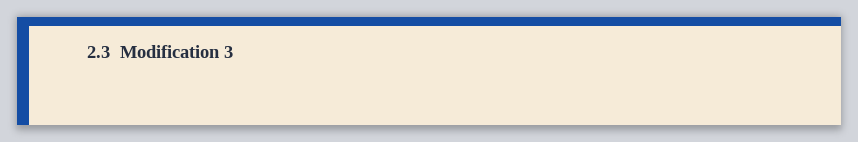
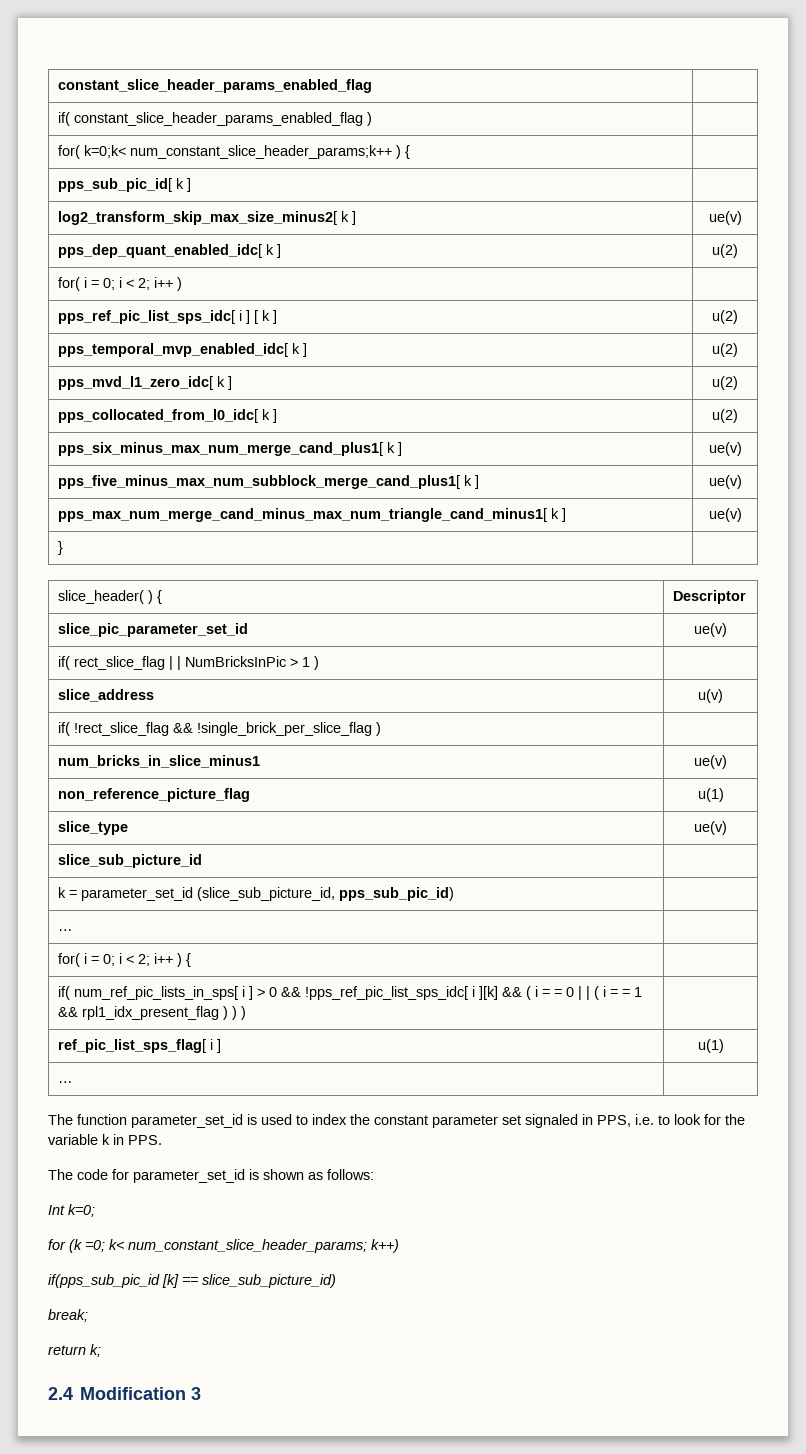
[87,46,110,58] 2.3 -> [57,79,372,93] [57,112,372,126] [57,145,410,159] [57,178,191,192] [57,211,356,225] [708,211,742,225] [57,244,281,258] [712,244,738,258] [57,277,182,291] [57,310,277,324] [712,310,738,324] [57,343,307,357] [712,343,738,357] [57,376,232,390] [712,376,738,390] [57,409,277,423] [712,409,738,423] [57,442,402,456] [708,442,742,456] [57,475,479,489] [708,475,742,489] [57,508,566,522] [708,508,742,522] [57,541,63,555] [57,590,162,604] [672,590,746,604] [57,623,248,637] [694,623,727,637] [57,656,319,670] [57,689,154,702] [698,689,723,703] [57,722,381,736] [57,755,260,768] [694,755,727,769] [57,788,250,802] [697,788,724,802] [57,821,128,835] [694,821,727,835] [57,854,202,868] [57,887,454,901] [57,929,73,931] [57,953,191,967] [57,986,642,1000] [57,1006,246,1020] [57,1039,221,1053] [697,1039,724,1053] [57,1081,73,1083] [48,1114,745,1128] [48,1134,162,1145] [48,1169,374,1183] [48,1204,95,1217] [48,1239,399,1253] [48,1274,336,1288] [48,1309,88,1322] [48,1344,101,1357] [48,1387,73,1400] constant_slice_header_params_enabled_flag | // if( constant_slice_header_params_enabled_flag ) | // for( k=0;k< num_constant_slice_header_params;k++ ) { | // pps_sub_pic_id[ k ] | // log2_transform_skip_max_size_minus2[ k ] | ue(v) // pps_dep_quant_enabled_idc[ k ] | u(2) // for( i = 0; i < 2; i++ ) | // pps_ref_pic_list_sps_idc[ i ] [ k ] | u(2) // pps_temporal_mvp_enabled_idc[ k ] | u(2) // pps_mvd_l1_zero_idc[ k ] | u(2) // pps_collocated_from_l0_idc[ k ] | u(2) // pps_six_minus_max_num_merge_cand_plus1[ k ] | ue(v) // pps_five_minus_max_num_subblock_merge_cand_plus1[ k ] | ue(v) // pps_max_num_merge_cand_minus_max_num_triangle_cand_minus1[ k ] | ue(v) // } | // slice_header( ) { | Descriptor // slice_pic_parameter_set_id | ue(v) // if( rect_slice_flag | | NumBricksInPic > 1 ) | // slice_address | u(v) // if( !rect_slice_flag && !single_brick_per_slice_flag ) | // num_bricks_in_slice_minus1 | ue(v) // non_reference_picture_flag | u(1) // slice_type | ue(v) // slice_sub_picture_id | // k = parameter_set_id (slice_sub_picture_id, pps_sub_pic_id) | // … | // for( i = 0; i < 2; i++ ) { | // if( num_ref_pic_lists_in_sps[ i ] > 0 && !pps_ref_pic_list_sps_idc[ i ][k] && ( i = = 0 | | ( i = = 1 && rpl1_idx_present_flag ) ) ) | // ref_pic_list_sps_flag[ i ] | u(1) // … | // The function parameter_set_id is used to index the constant parameter set signaled in PPS, i.e. to look for the variable k in PPS. // The code for parameter_set_id is shown as follows: // Int k=0; // for (k =0; k< num_constant_slice_header_params; k++) // if(pps_sub_pic_id [k] == slice_sub_picture_id) // break; // return k; // 2.4

